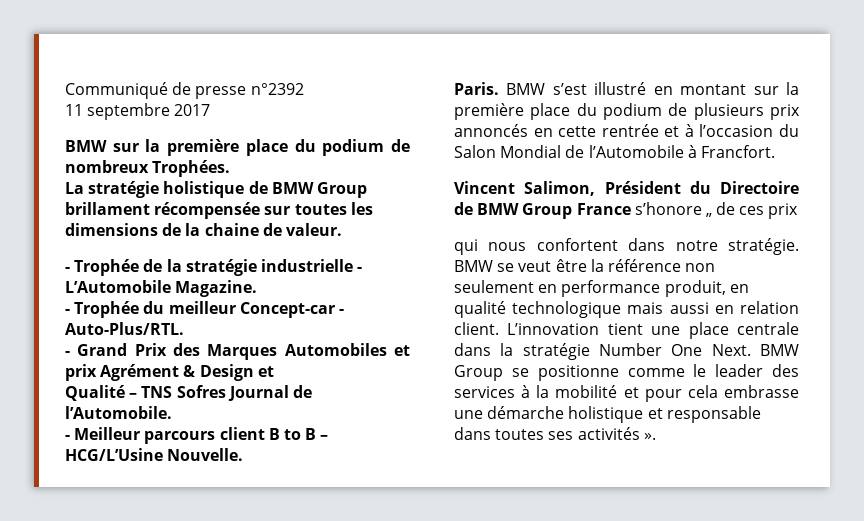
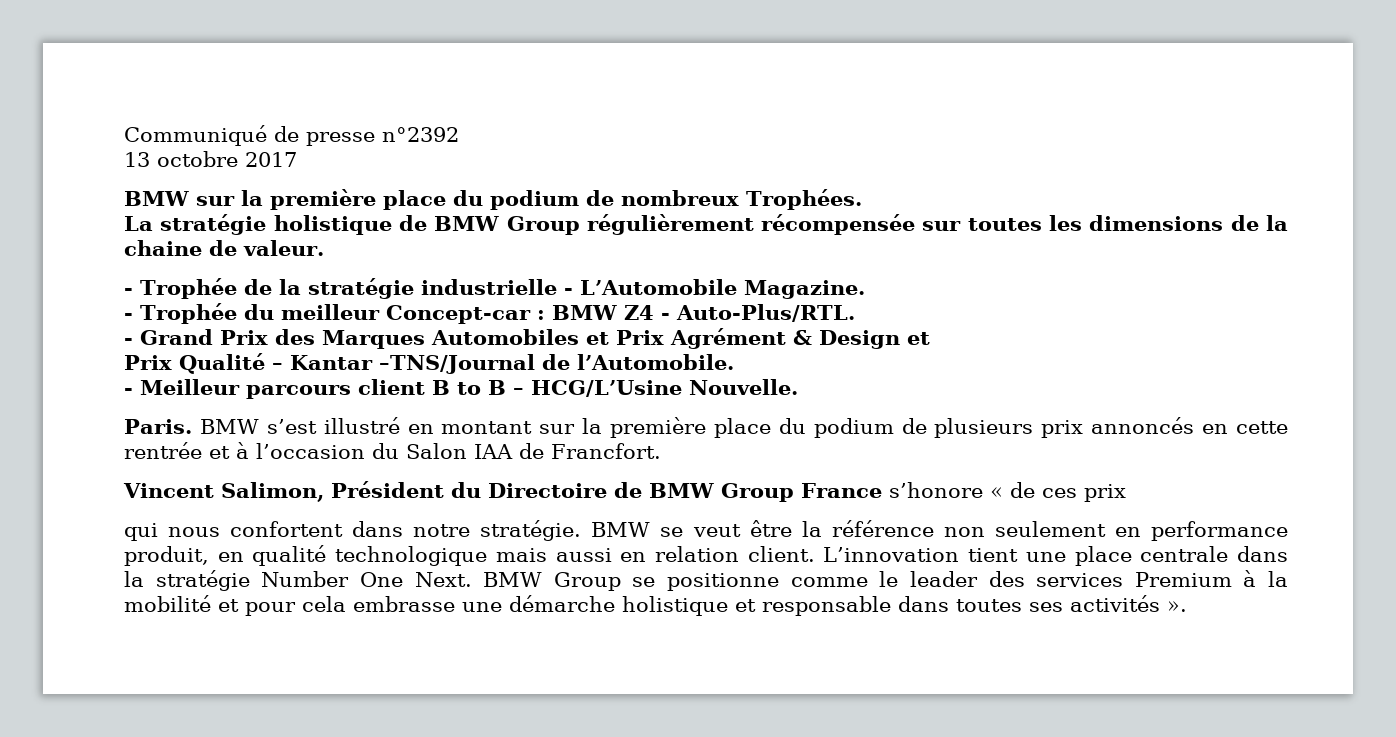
[65,103,171,120] 11 septembre -> [124,151,238,167] 13 octobre
[65,202,150,215] brillament -> [586,214,754,235] régulièrement
(335, 310) none -> [536,305,654,320] : BMW Z4
[65,364,97,381] prix -> [616,330,664,345] Prix
(274, 371) none -> [124,355,172,370] Prix
[141,385,289,401] TNS Sofres Journal -> [290,354,535,374] Kantar –TNS/Journal
[500,145,697,158] Mondial de l’Automobile à -> [474,443,544,459] IAA de
[705,213,712,217] „ -> [990,487,1003,498] «
(515, 392) none -> [1134,572,1232,587] Premium

